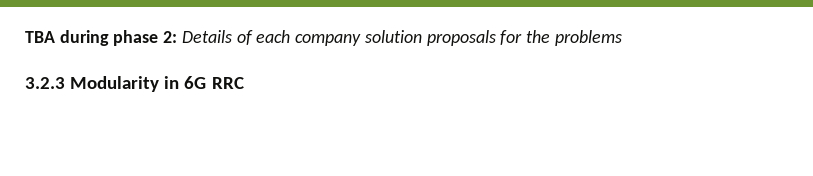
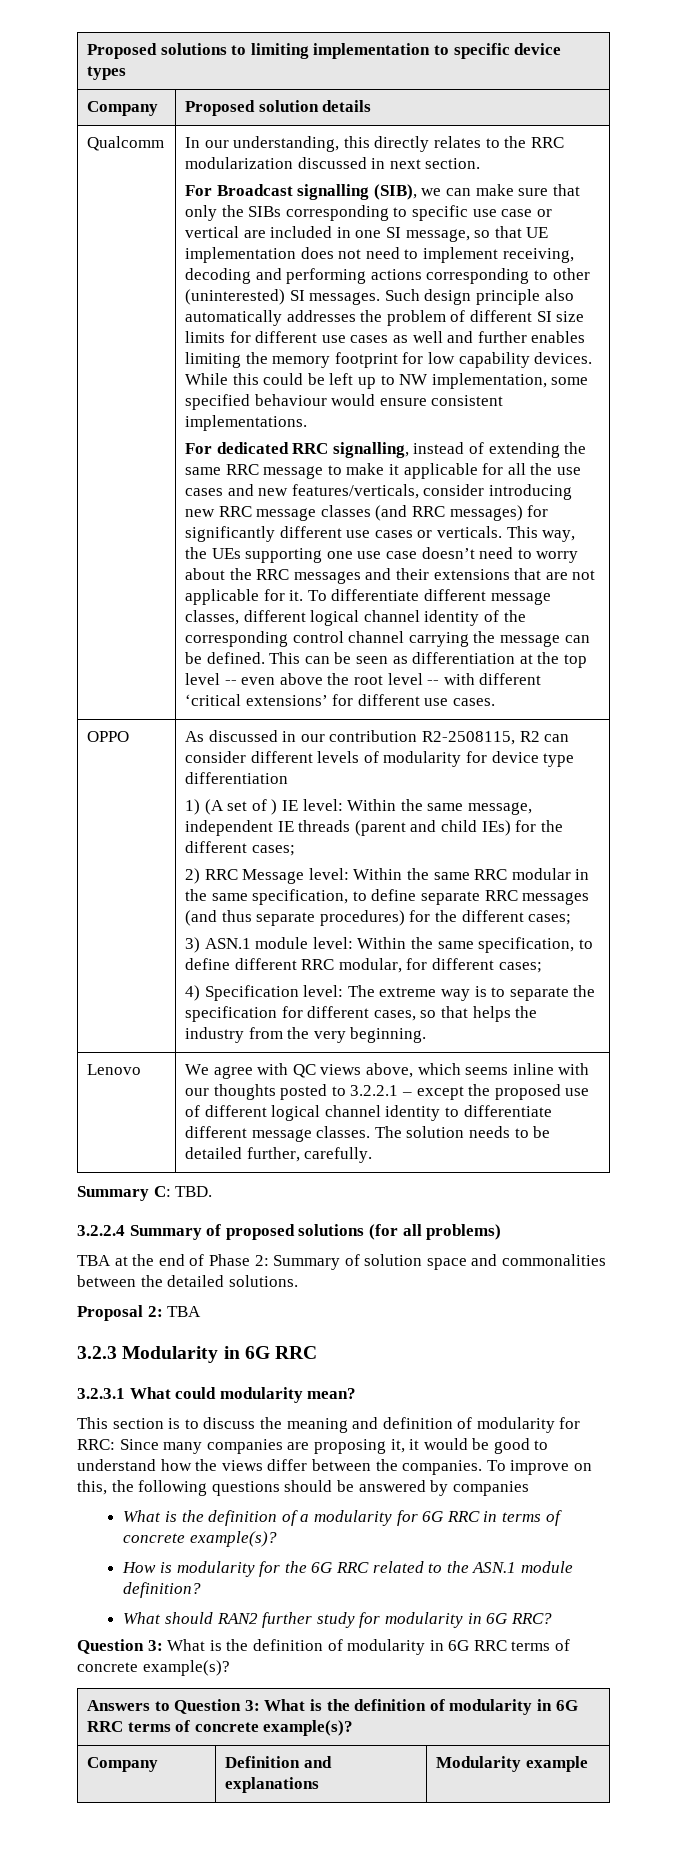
[25,30,622,46] TBA during phase 2: Details of each company solution proposals for the problems -> [87,43,562,59] [87,66,127,80] [87,101,159,116] [185,100,372,116] [87,136,165,151] [185,136,564,152] [185,157,481,169] [185,184,580,200] [185,205,552,221] [185,226,549,242] [185,247,574,263] [185,268,590,284] [185,289,574,305] [185,310,585,326] [185,331,586,343] [185,352,593,368] [185,373,589,389] [185,394,504,410] [185,415,308,431] [185,442,587,458] [185,463,582,479] [185,484,573,500] [185,505,549,521] [185,526,576,542] [185,547,579,563] [185,568,596,584] [185,589,551,605] [185,610,526,626] [185,631,590,647] [185,652,588,668] [185,673,542,685] [185,694,496,706] [87,731,130,742] [185,730,570,745] [185,751,575,767] [185,772,289,784] [185,799,533,815] [185,820,563,836] [185,841,295,856] [185,868,590,884] [185,889,590,905] [185,910,572,926] [185,937,593,953] [185,958,542,973] [185,985,596,1001] [185,1006,538,1022] [185,1027,427,1043] [87,1064,142,1075] [185,1063,590,1079] [185,1084,590,1100] [185,1105,552,1121] [185,1126,551,1142] [185,1147,373,1163] [77,1186,213,1201] [77,1224,502,1240] [77,1254,607,1270] [77,1275,298,1287] [77,1305,202,1321] Proposed solutions to limiting implementation to specific device types // Company | Proposed solution details // Qualcomm | In our understanding, this directly relates to the RRC modularization discussed in next section. // For Broadcast signalling (SIB), we can make sure that only the SIBs corresponding to specific use case or vertical are included in one SI message, so that UE implementation does not need to implement receiving, decoding and performing actions corresponding to other (uninterested) SI messages. Such design principle also automatically addresses the problem of different SI size limits for different use cases as well and further enables limiting the memory footprint for low capability devices. While this could be left up to NW implementation, some specified behaviour would ensure consistent implementations. // For dedicated RRC signalling, instead of extending the same RRC message to make it applicable for all the use cases and new features/verticals, consider introducing new RRC message classes (and RRC messages) for significantly different use cases or verticals. This way, the UEs supporting one use case doesn’t need to worry about the RRC messages and their extensions that are not applicable for it. To differentiate different message classes, different logical channel identity of the corresponding control channel carrying the message can be defined. This can be seen as differentiation at the top level -- even above the root level -- with different ‘critical extensions’ for different use cases. // OPPO | As discussed in our contribution R2-2508115, R2 can consider different levels of modularity for device type differentiation // 1) (A set of ) IE level: Within the same message, independent IE threads (parent and child IEs) for the different cases; // 2) RRC Message level: Within the same RRC modular in the same specification, to define separate RRC messages (and thus separate procedures) for the different cases; // 3) ASN.1 module level: Within the same specification, to define different RRC modular, for different cases; // 4) Specification level: The extreme way is to separate the specification for different cases, so that helps the industry from the very beginning. // Lenovo | We agree with QC views above, which seems inline with our thoughts posted to 3.2.2.1 – except the proposed use of different logical channel identity to differentiate different message classes. The solution needs to be detailed further, carefully. // Summary C: TBD. // 3.2.2.4 Summary of proposed solutions (for all problems) // TBA at the end of Phase 2: Summary of solution space and commonalities between the detailed solutions. // Proposal 2: TBA
(244, 83) none -> [77,1387,357,1403] [77,1417,581,1433] [77,1438,549,1454] [77,1459,592,1475] [77,1480,529,1496] [123,1510,562,1526] [123,1531,278,1547] [122,1561,573,1577] [123,1582,202,1598] [123,1612,552,1628] [77,1639,571,1655] [77,1660,230,1676] [87,1699,578,1715] [87,1720,354,1736] [87,1757,159,1772] [225,1756,332,1768] [225,1777,320,1793] [436,1756,588,1772] // 3.2.3.1 What could modularity mean? // This section is to discuss the meaning and definition of modularity for RRC: Since many companies are proposing it, it would be good to understand how the views differ between the companies. To improve on this, the following questions should be answered by companies // What is the definition of a modularity for 6G RRC in terms of concrete example(s)? // How is modularity for the 6G RRC related to the ASN.1 module definition? // What should RAN2 further study for modularity in 6G RRC? // Question 3: What is the definition of modularity in 6G RRC terms of concrete example(s)? // Answers to Question 3: What is the definition of modularity in 6G RRC terms of concrete example(s)? // Company | Definition and explanations | Modularity example

